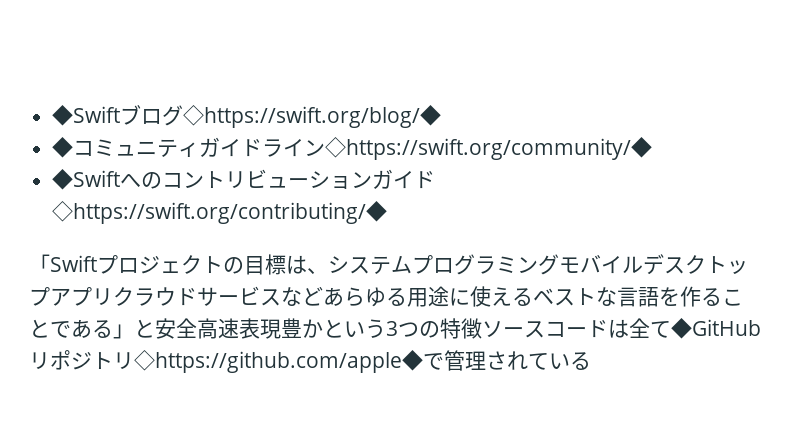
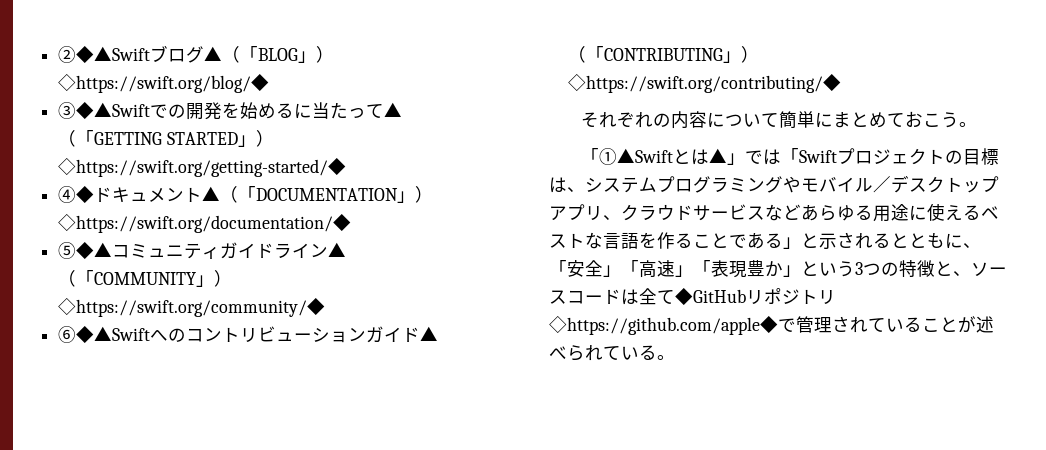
[52,105,442,128] [52,137,74,158] ◆Swiftブログ◇https://swift.org/blog/◆ // ◆ -> [58,45,335,64] [58,73,270,93] [58,101,403,120] [58,130,274,147] [58,157,347,177] [58,185,434,204] [58,213,352,233] [58,241,113,260] ②◆▲Swiftブログ▲（「BLOG」）◇https://swift.org/blog/◆ // ③◆▲Swiftでの開発を始めるに当たって▲（「GETTING STARTED」）◇https://swift.org/getting-started/◆ // ④◆ドキュメント▲（「DOCUMENTATION」）◇https://swift.org/documentation/◆ // ⑤◆▲
(326, 148) none -> [328,242,347,257] [58,270,233,287] ▲（「COMMUNITY」）
[52,169,121,190] ◆Swift -> [58,325,151,344] ⑥◆▲Swift
[52,201,388,224] ◇https://swift.org/contributing/◆ // -> [420,326,439,341] [568,46,760,63] [568,73,842,93] [581,111,978,129] [581,148,782,165] ▲（「CONTRIBUTING」）◇https://swift.org/contributing/◆ // それぞれの内容について簡単にまとめておこう。 // 「①▲Swiftとは▲」では
(559, 264) none -> [783,176,801,193] や
(643, 264) none -> [873,176,891,193] ／
(113, 296) none -> [603,215,621,220] 、
[155,318,239,339] 安全高速 -> [819,232,981,249] [549,260,711,278] 示されるとともに、「安全」「高速」「
(323, 328) none -> [783,265,801,277] 」
(482, 328) none -> [935,261,971,276] と、
(591, 361) none -> [922,316,994,333] [549,345,675,361] ことが述べられている。

